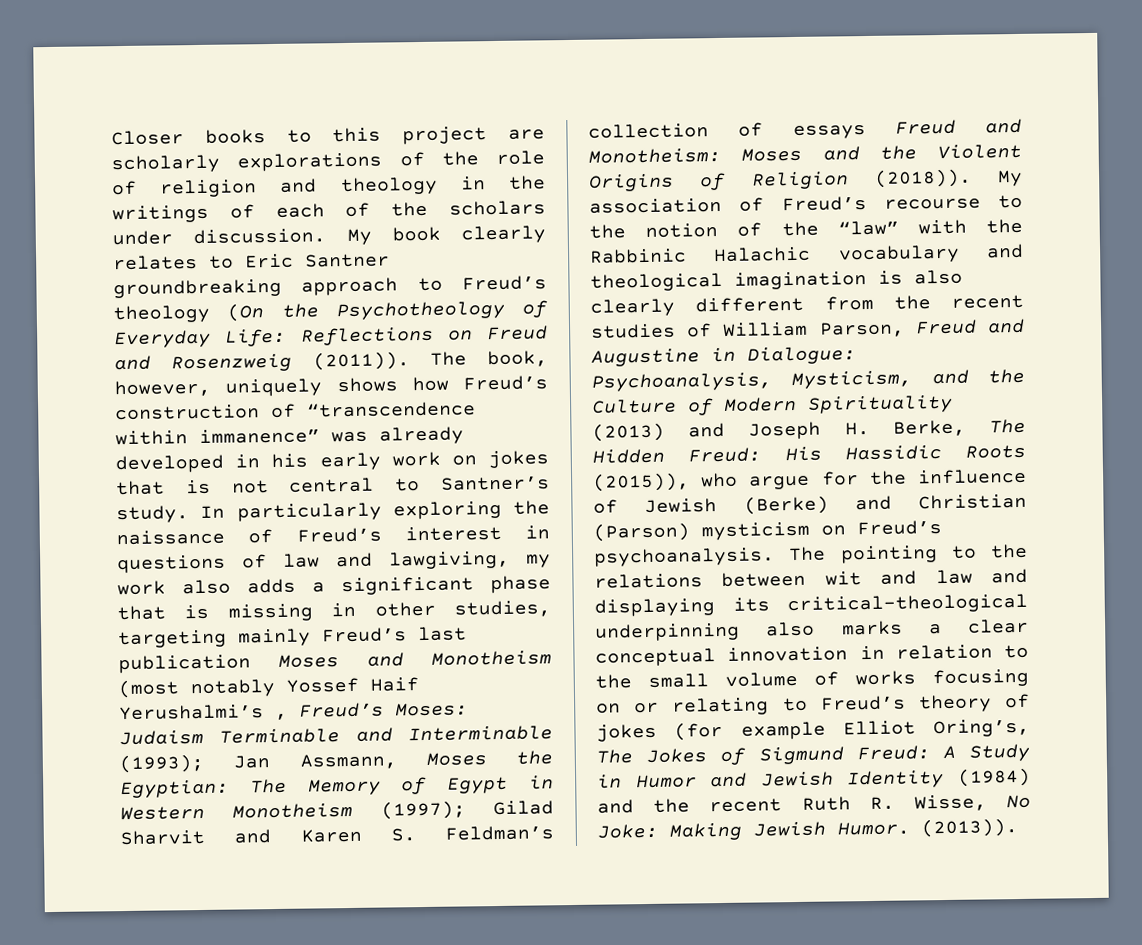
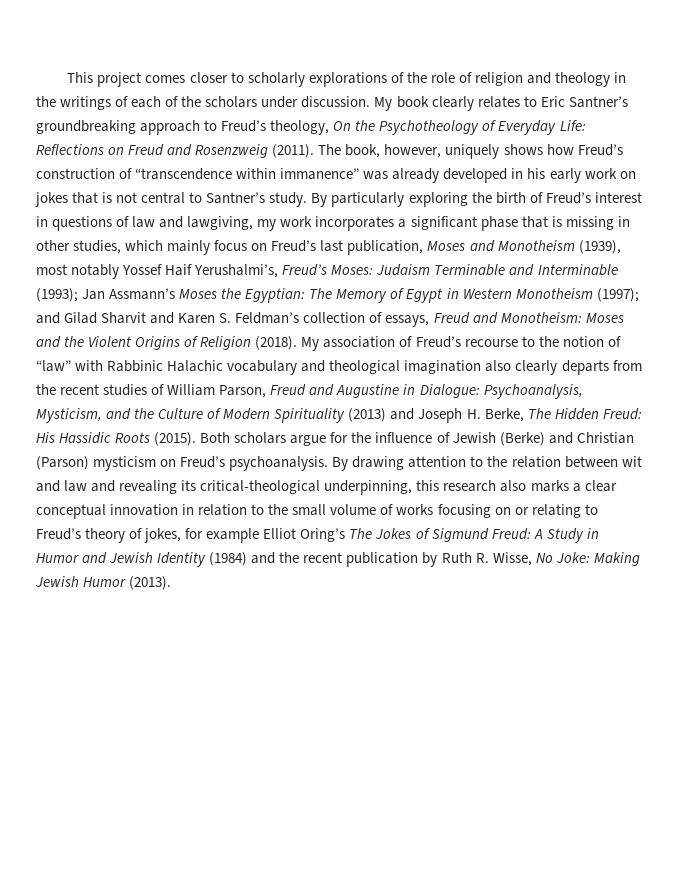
[111,126,545,146] Closer books to this project are -> [67,72,244,87] This project comes closer to
[305,253,390,268] Santner -> [568,96,628,108] Santner’s
[113,303,265,324] theology (On -> [270,120,352,135] theology, On
[312,351,410,371] (2011)). -> [272,144,315,158] (2011).
[200,505,226,519] In -> [311,193,328,207] By
[116,529,225,546] naissance -> [495,192,526,204] birth
[182,578,296,595] also adds -> [315,216,395,231] incorporates
[118,628,311,649] targeting mainly -> [125,240,268,255] which mainly focus on
[118,654,251,674] publication -> [347,240,424,255] publication,
[118,679,179,699] (most -> [578,240,621,254] [36,264,67,275] (1939), most
[119,704,288,721] Yerushalmi’s , -> [194,264,279,278] Yerushalmi’s,
[299,753,397,770] Assmann, -> [109,288,176,300] Assmann’s
(466, 810) none -> [36,312,60,324] and
[792,125,866,139] essays -> [385,315,430,327] essays,
[873,168,972,188] (2018)). -> [255,336,298,350] (2018).
[781,221,819,237] the -> (621, 341) none
[986,218,1023,234] the -> (104, 365) none
[878,270,903,285] is -> (482, 367) none
[695,296,805,313] different -> [561,360,609,375] departs
[593,472,739,492] (2015)), who -> [154,432,287,446] (2015). Both scholars
[789,543,1028,564] [594,573,703,589] The pointing to the relations -> [332,456,561,471] By drawing attention to the relation
[594,598,715,617] displaying -> [119,480,178,494] revealing
[595,622,740,642] underpinning -> [324,480,497,495] underpinning, this research
[596,721,724,742] jokes (for -> [144,528,204,543] jokes, for
[933,718,1030,738] Oring’s, -> [300,528,346,542] Oring’s
(783, 805) none -> [346,552,438,567] publication by
[837,818,1018,838] Humor. (2013)). -> [83,576,172,590] Humor (2013).

